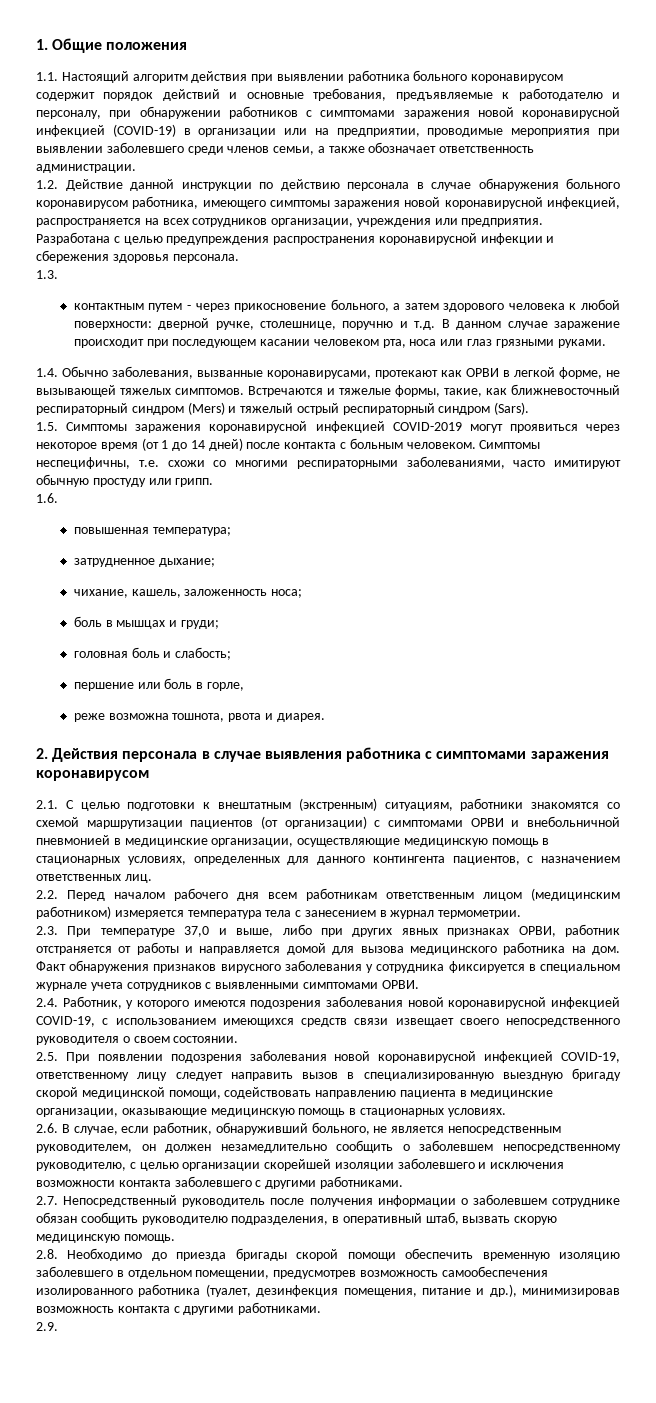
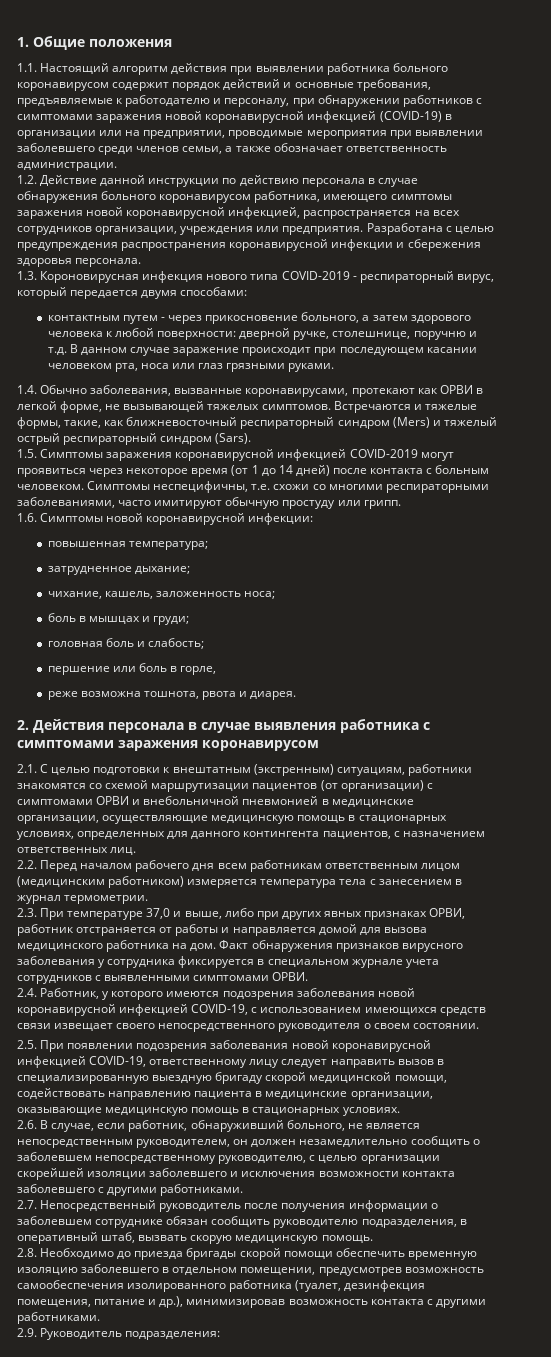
(58, 274) none -> [40,271,494,283] [17,287,248,299] Короновирусная инфекция нового типа COVID-2019 - респираторный вирус, который передается двумя способами:
(58, 498) none -> [40,513,314,525] Симптомы новой коронавирусной инфекции:
(58, 1326) none -> [40,1328,221,1340] Руководитель подразделения:

